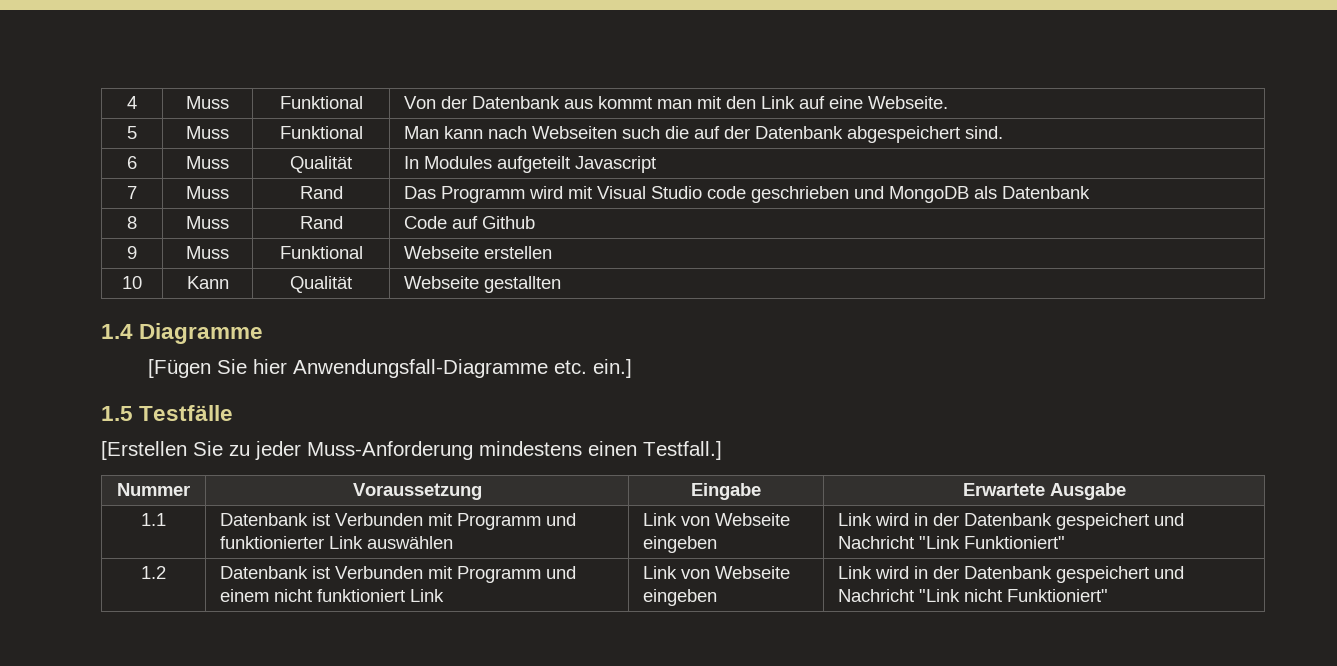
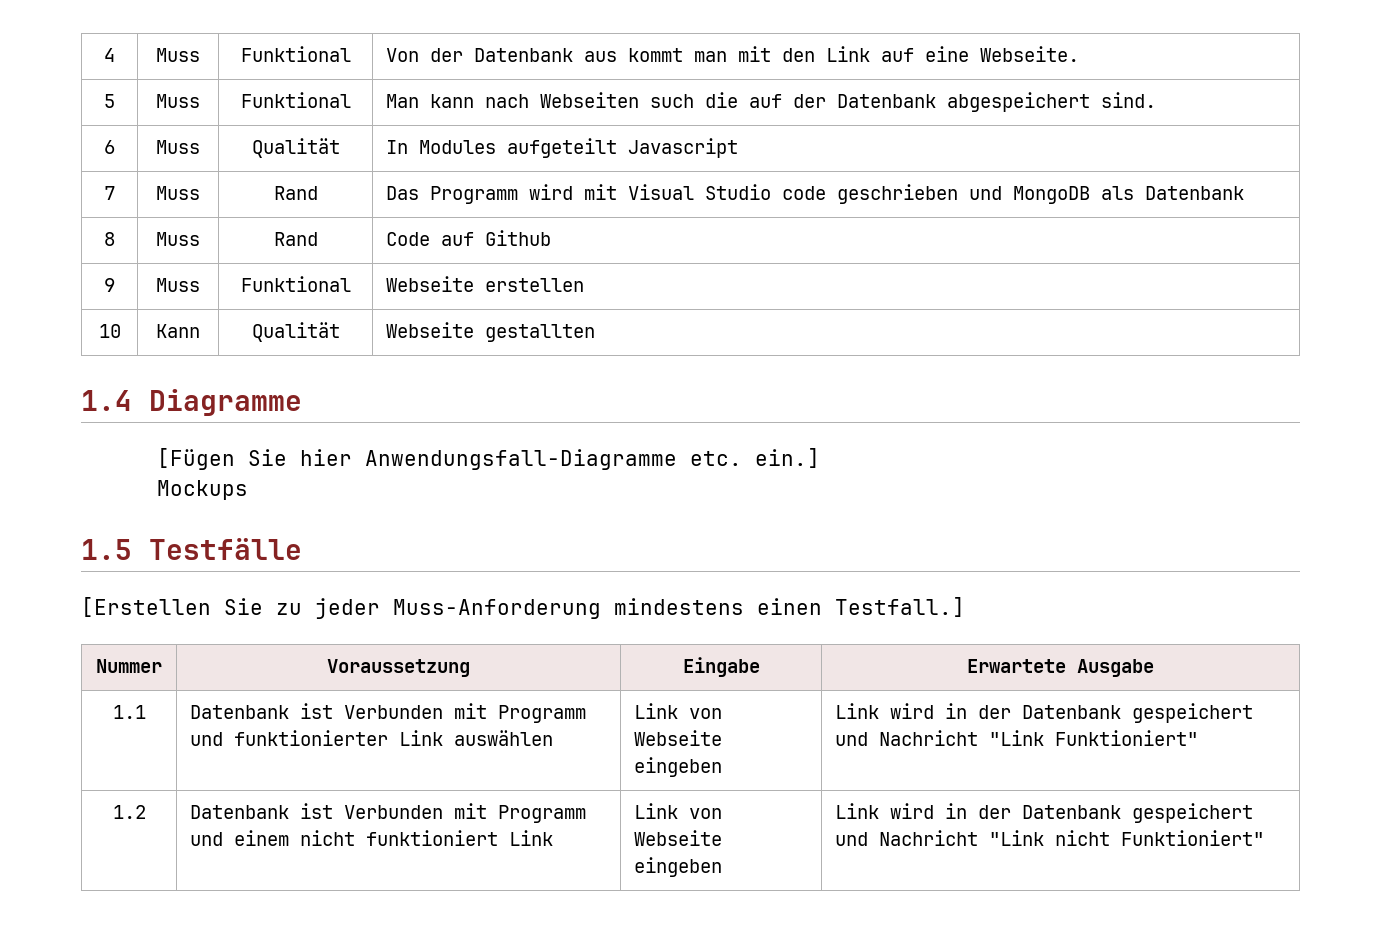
(633, 368) none -> [156,480,248,500] // Mockups

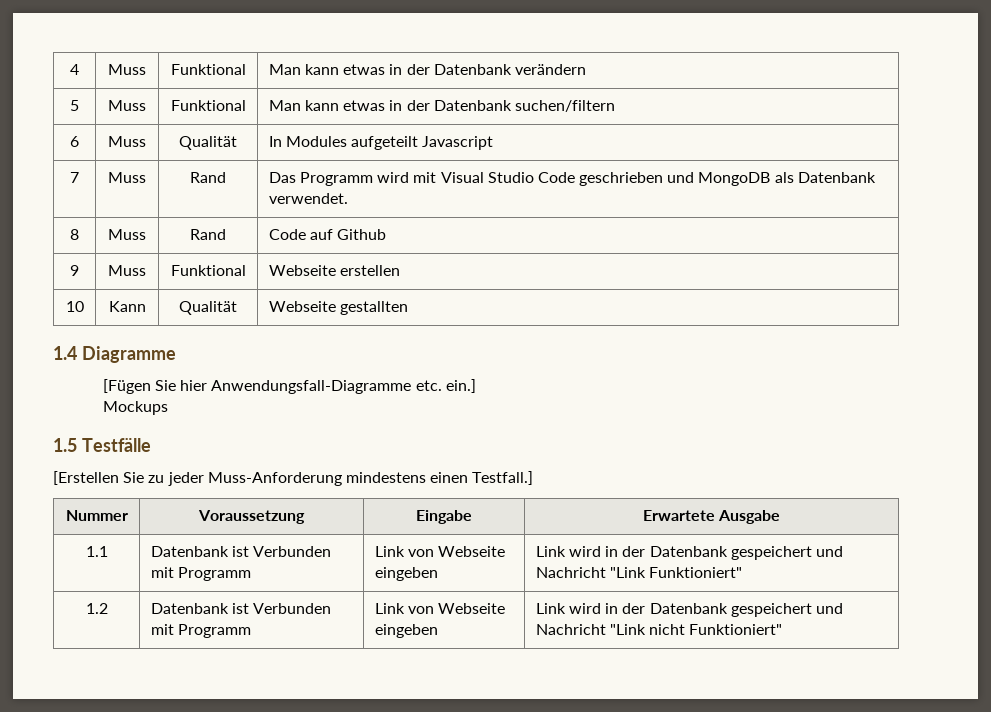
[386,46,1080,62] Von der Datenbank aus kommt man mit den Link auf eine Webseite. -> [268,64,586,75] Man kann etwas in der Datenbank verändern
[485,92,1157,112] nach Webseiten such die auf der Datenbank abgespeichert sind. -> [343,100,615,112] etwas in der Datenbank suchen/filtern
[782,186,827,200] code -> [537,172,575,183] Code
(1245, 193) none -> [268,193,348,204] verwendet.
[190,730,554,746] und funktionierter Link auswählen -> (251, 574) none
[190,830,554,846] und einem nicht funktioniert Link -> (251, 631) none

